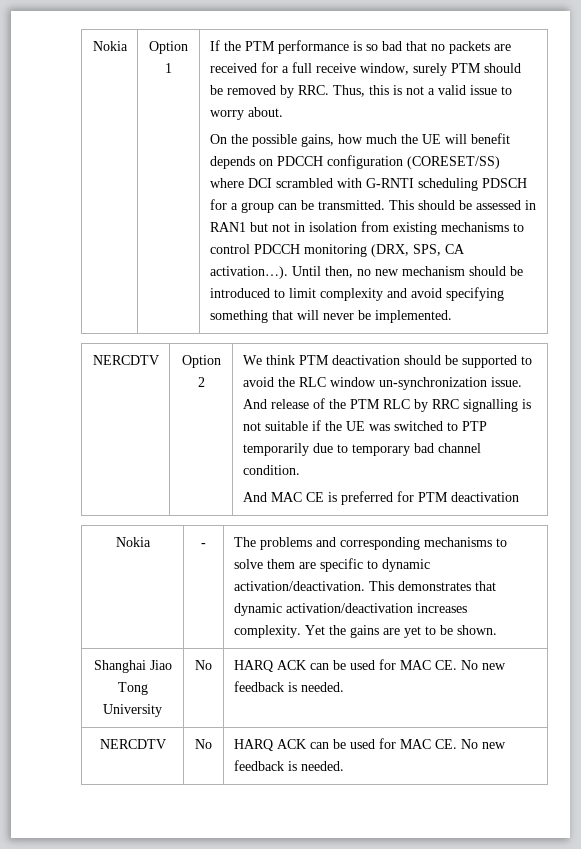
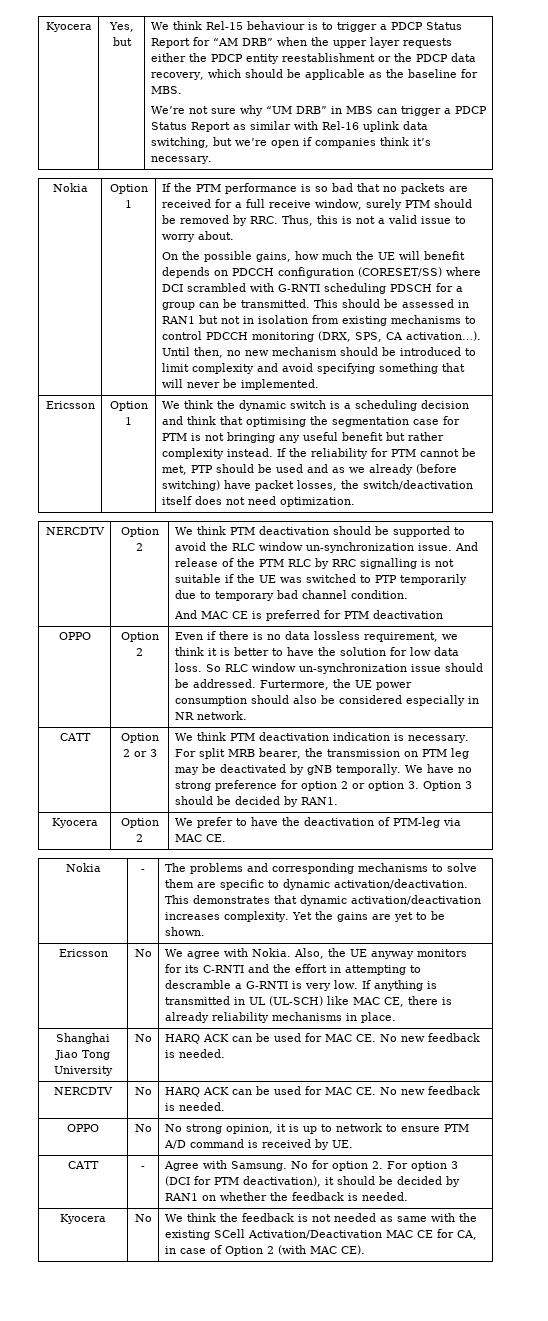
(92, 46) none -> [45,22,92,32] [108,22,134,32] [112,37,132,46] [150,21,462,32] [150,37,452,48] [150,53,476,64] [150,69,478,80] [150,86,182,94] [150,105,487,116] [150,121,428,132] [150,137,431,148] [150,156,212,164] Kyocera | Yes, but | We think Rel-15 behaviour is to trigger a PDCP Status Report for “AM DRB” when the upper layer requests either the PDCP entity reestablishment or the PDCP data recovery, which should be applicable as the baseline for MBS. // We’re not sure why “UM DRB” in MBS can trigger a PDCP Status Report as similar with Rel-16 uplink data switching, but we’re open if companies think it’s necessary. //
(452, 316) none -> [45,401,95,409] [109,401,148,411] [125,417,132,425] [161,400,469,411] [161,416,460,427] [161,432,444,443] [161,448,476,459] [161,464,457,475] [161,480,473,491] [161,496,355,507] // Ericsson | Option 1 | We think the dynamic switch is a scheduling decision and think that optimising the segmentation case for PTM is not bringing any useful benefit but rather complexity instead. If the reliability for PTM cannot be met, PTP should be used and as we already (before switching) have packet losses, the switch/deactivation itself does not need optimization.
(519, 497) none -> [58,632,91,640] [120,632,159,642] [136,648,143,656] [174,631,458,642] [174,647,459,656] [174,663,483,674] [174,679,412,690] [174,695,479,706] [174,711,247,720] [59,733,91,741] [120,733,159,743] [122,749,157,757] [174,732,469,743] [174,748,469,759] [174,764,472,775] [174,780,472,791] [174,796,338,807] [51,818,98,828] [120,818,159,828] [136,834,143,842] [174,817,461,828] [174,834,226,842] // OPPO | Option 2 | Even if there is no data lossless requirement, we think it is better to have the solution for low data loss. So RLC window un-synchronization issue should be addressed. Furtermore, the UE power consumption should also be considered especially in NR network. // CATT | Option 2 or 3 | We think PTM deactivation indication is necessary. For split MRB bearer, the transmission on PTM leg may be deactivated by gNB temporally. We have no strong preference for option 2 or option 3. Option 3 should be decided by RAN1. // Kyocera | Option 2 | We prefer to have the deactivation of PTM-leg via MAC CE.
(497, 630) none -> [58,949,108,957] [134,949,152,957] [164,948,467,959] [164,964,421,975] [164,980,437,991] [164,996,452,1007] [164,1012,396,1023] // Ericsson | No | We agree with Nokia. Also, the UE anyway monitors for its C-RNTI and the effort in attempting to descramble a G-RNTI is very low. If anything is transmitted in UL (UL-SCH) like MAC CE, there is already reliability mechanisms in place.
(344, 766) none -> [67,1124,99,1132] [134,1124,152,1132] [164,1123,469,1134] [163,1139,353,1150] [68,1161,99,1169] [141,1166,145,1169] [163,1160,458,1171] [164,1176,460,1187] [164,1192,408,1201] [60,1214,106,1224] [134,1214,152,1222] [164,1213,477,1222] [164,1229,477,1240] [164,1245,365,1256] // OPPO | No | No strong opinion, it is up to network to ensure PTM A/D command is received by UE. // CATT | - | Agree with Samsung. No for option 2. For option 3 (DCI for PTM deactivation), it should be decided by RAN1 on whether the feedback is needed. // Kyocera | No | We think the feedback is not needed as same with the existing SCell Activation/Deactivation MAC CE for CA, in case of Option 2 (with MAC CE).

